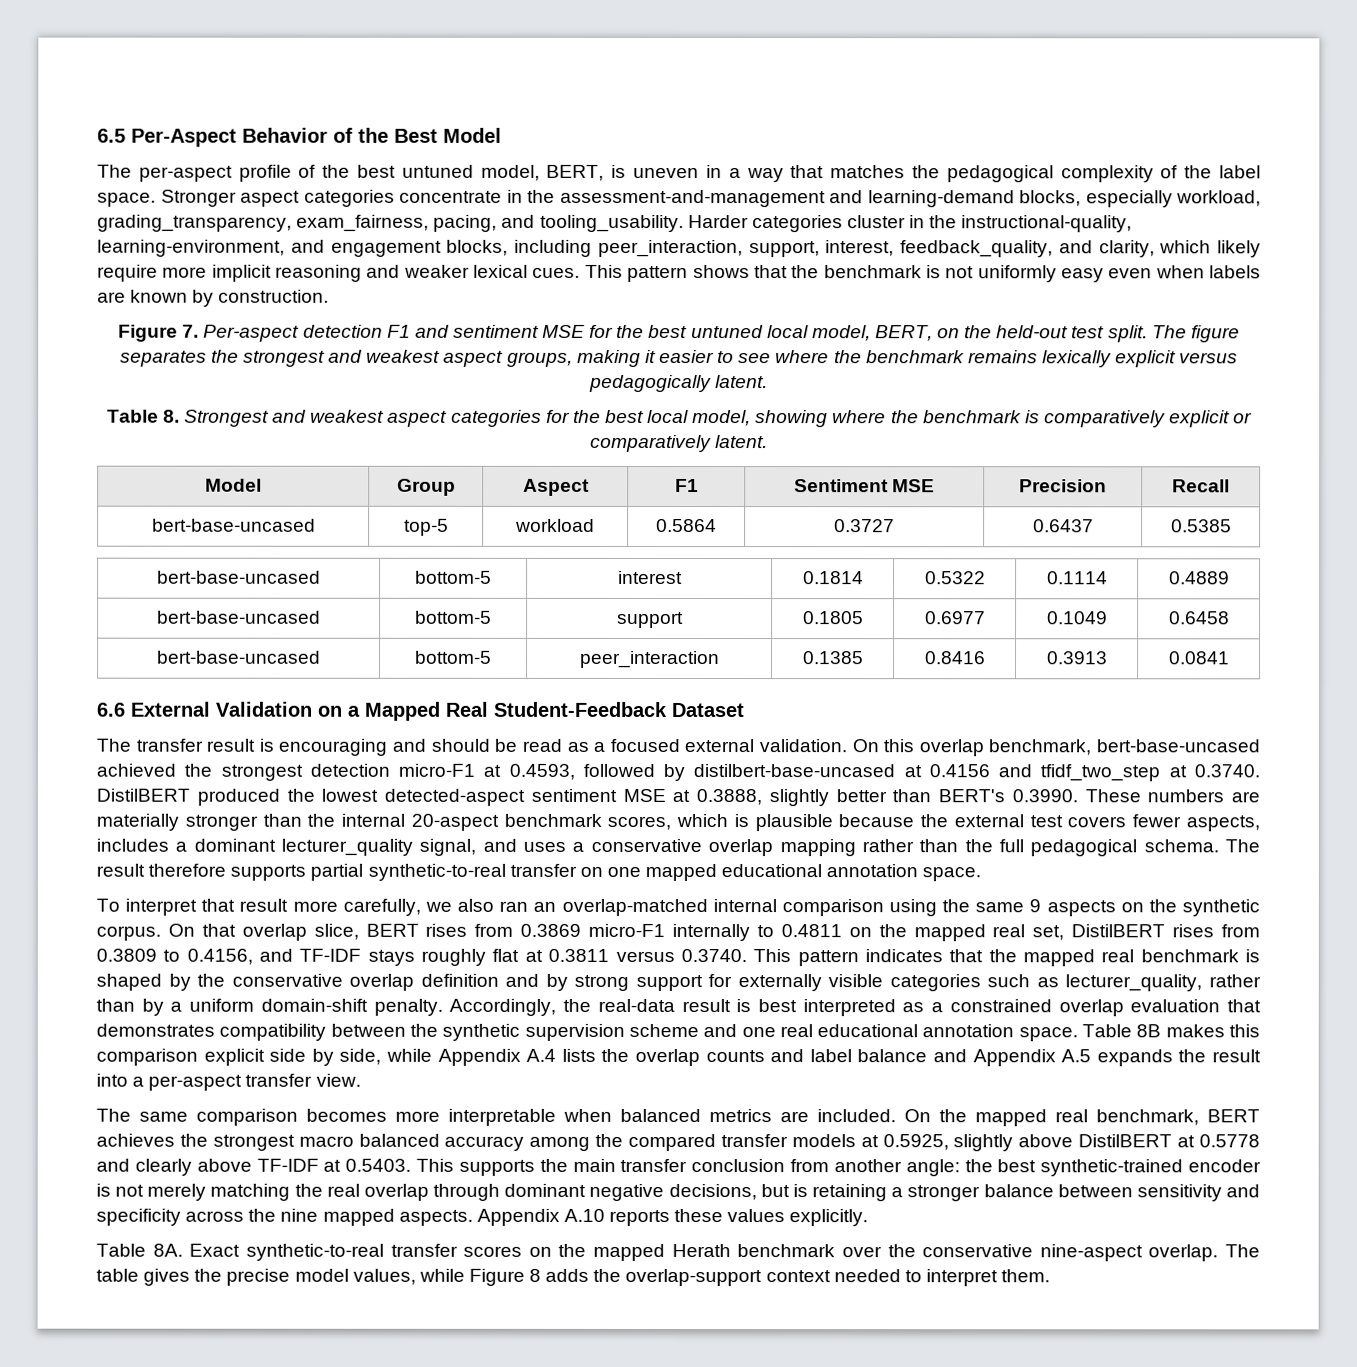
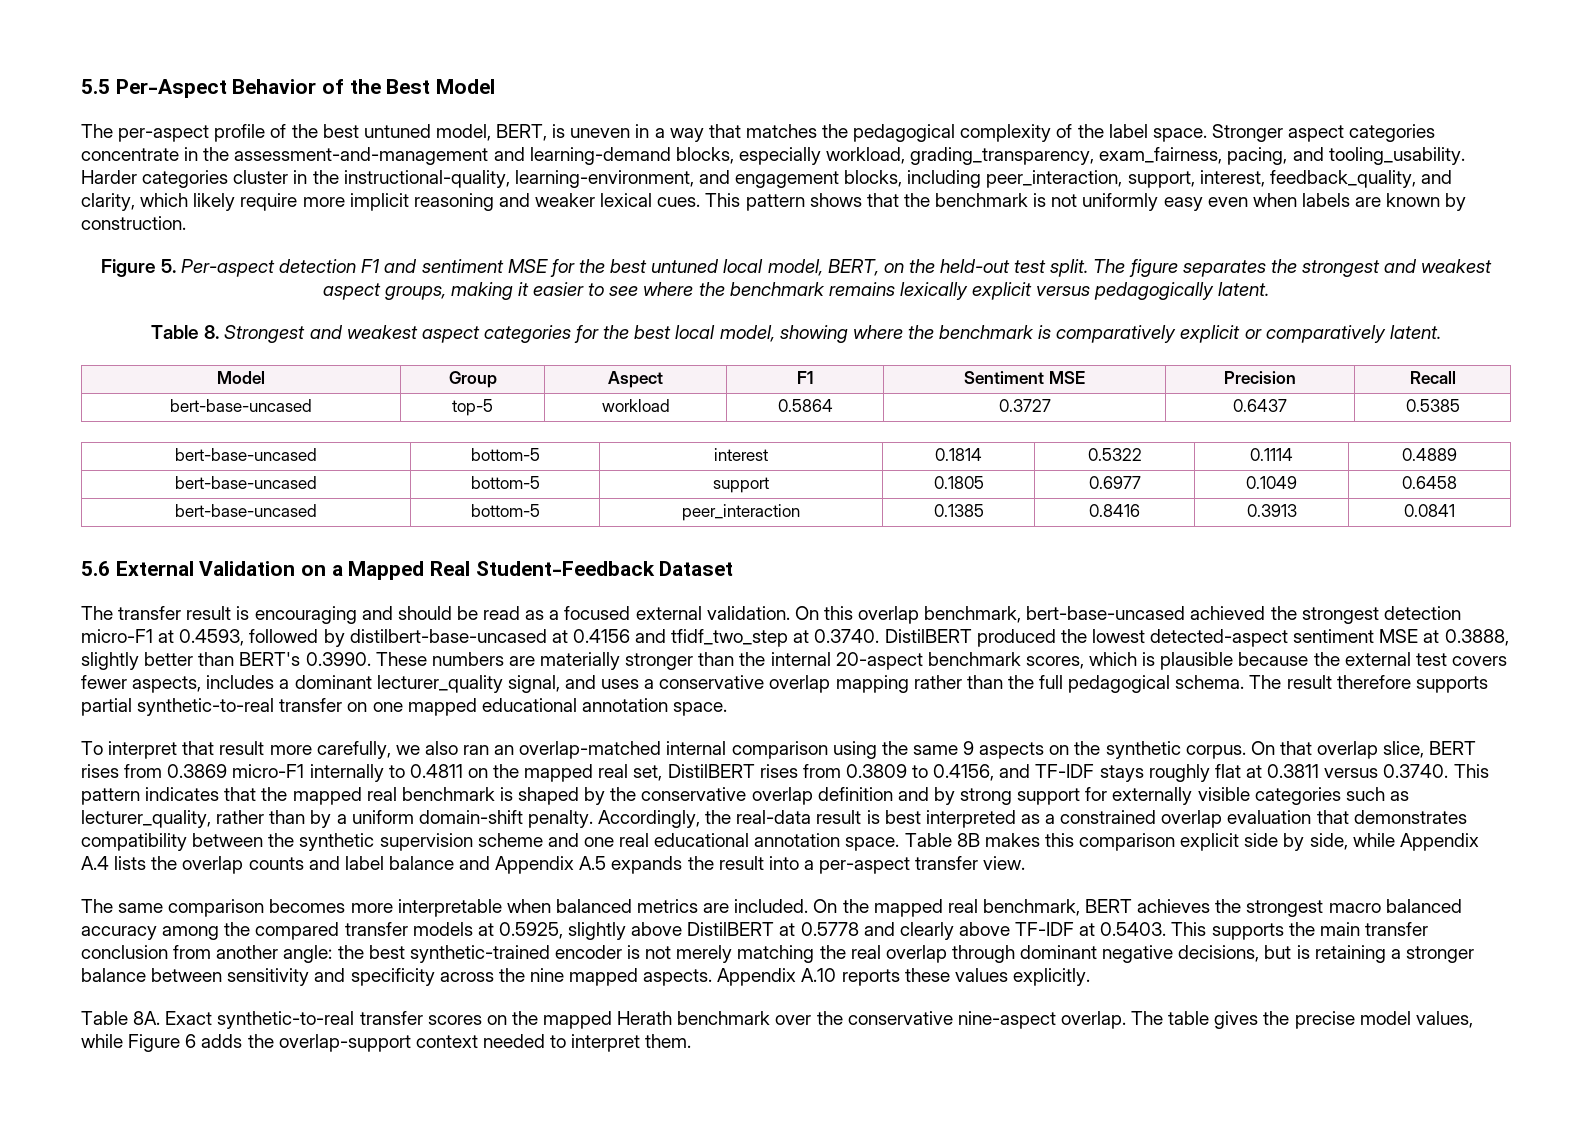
[97,128,126,143] 6.5 -> [81,79,110,94] 5.5
[182,324,200,338] 7. -> [160,259,176,273] 5.
[96,702,125,717] 6.6 -> [81,561,110,576] 5.6
[529,1268,542,1282] 8 -> [185,1034,197,1048] 6

